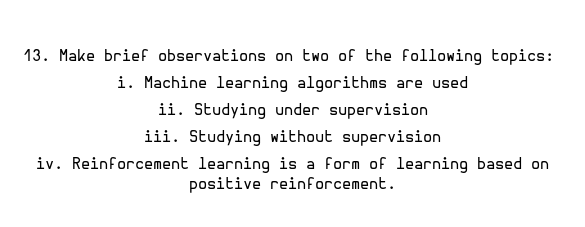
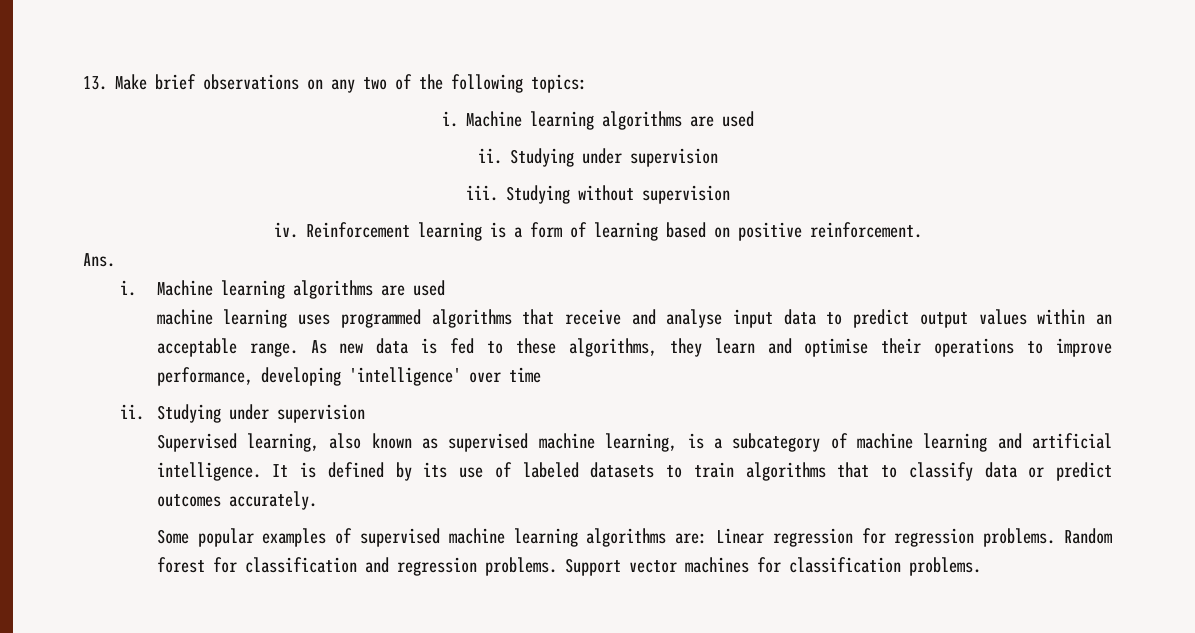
(293, 57) none -> [331,79,355,93] any
(396, 183) none -> [83,253,115,267] [119,280,445,299] [156,309,1113,328] [156,338,1113,357] [156,367,541,386] [119,404,365,423] [156,433,1112,452] [156,462,1112,481] [156,491,317,510] [156,528,1113,547] [156,557,981,576] // Ans. // i. Machine learning algorithms are used // machine learning uses programmed algorithms that receive and analyse input data to predict output values within an acceptable range. As new data is fed to these algorithms, they learn and optimise their operations to improve performance, developing 'intelligence' over time // ii. Studying under supervision // Supervised learning, also known as supervised machine learning, is a subcategory of machine learning and artificial intelligence. It is defined by its use of labeled datasets to train algorithms that to classify data or predict outcomes accurately. // Some popular examples of supervised machine learning algorithms are: Linear regression for regression problems. Random forest for classification and regression problems. Support vector machines for classification problems.

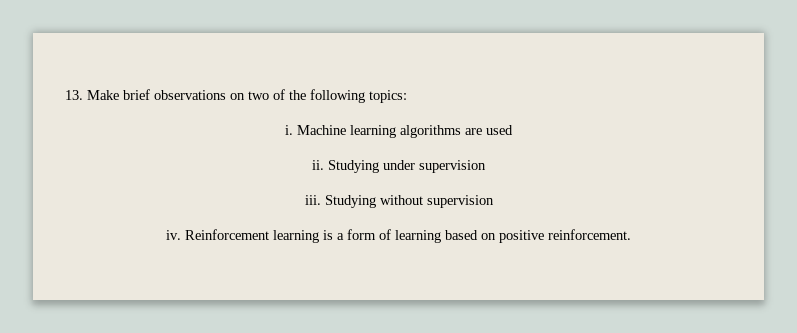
[331,79,355,93] any -> (245, 96) none
[83,253,115,267] [119,280,445,299] [156,309,1113,328] [156,338,1113,357] [156,367,541,386] [119,404,365,423] [156,433,1112,452] [156,462,1112,481] [156,491,317,510] [156,528,1113,547] [156,557,981,576] // Ans. // i. Machine learning algorithms are used // machine learning uses programmed algorithms that receive and analyse input data to predict output values within an acceptable range. As new data is fed to these algorithms, they learn and optimise their operations to improve performance, developing 'intelligence' over time // ii. Studying under supervision // Supervised learning, also known as supervised machine learning, is a subcategory of machine learning and artificial intelligence. It is defined by its use of labeled datasets to train algorithms that to classify data or predict outcomes accurately. // Some popular examples of supervised machine learning algorithms are: Linear regression for regression problems. Random forest for classification and regression problems. Support vector machines for classification problems. -> (631, 234) none

